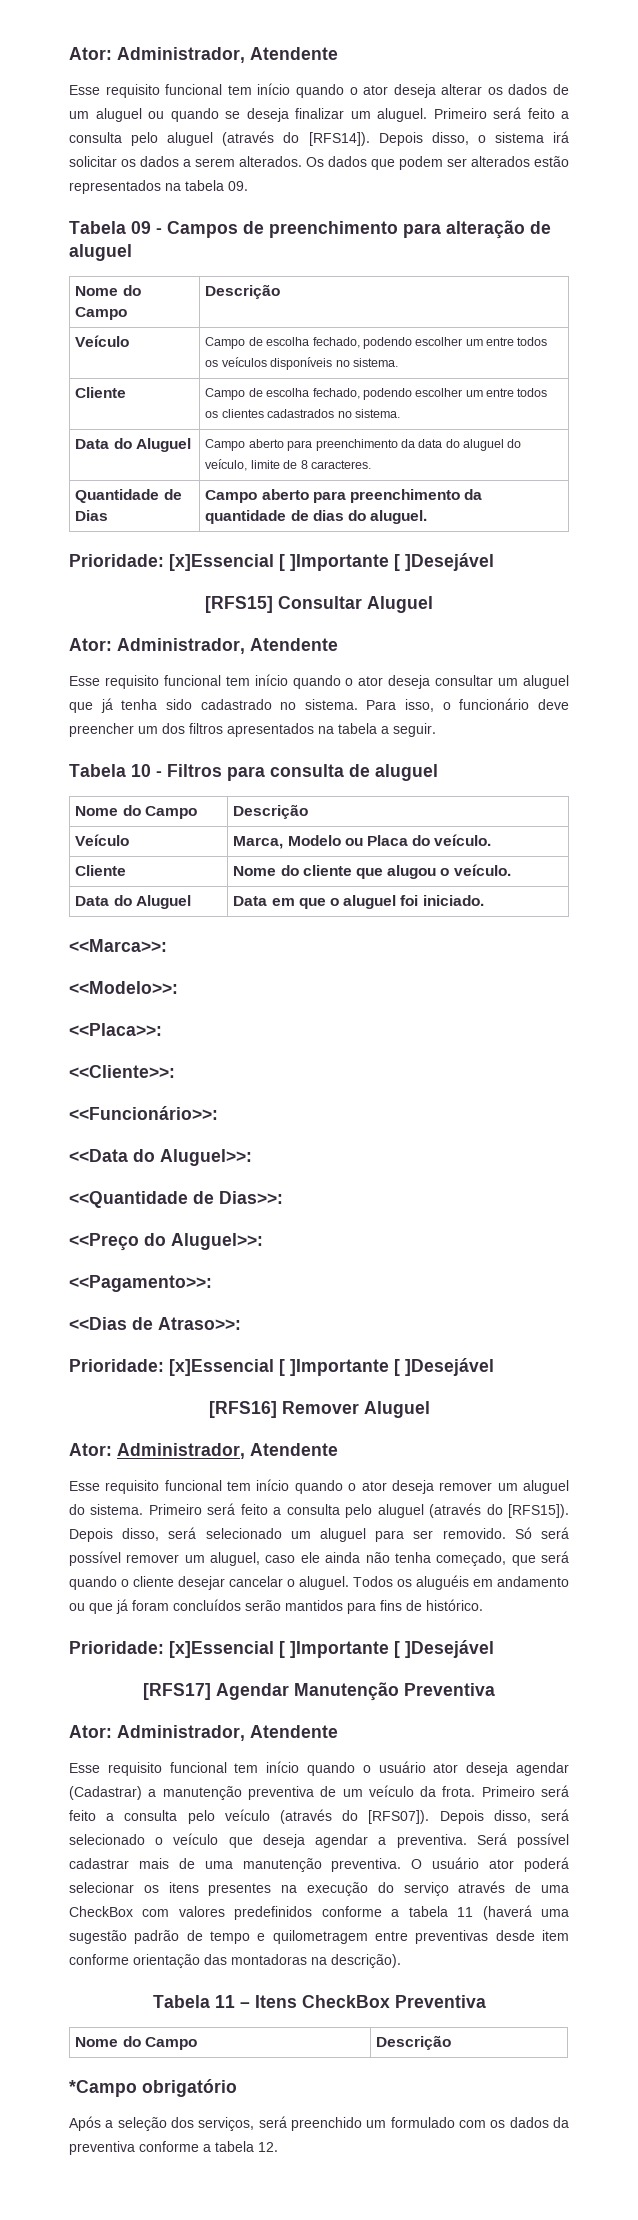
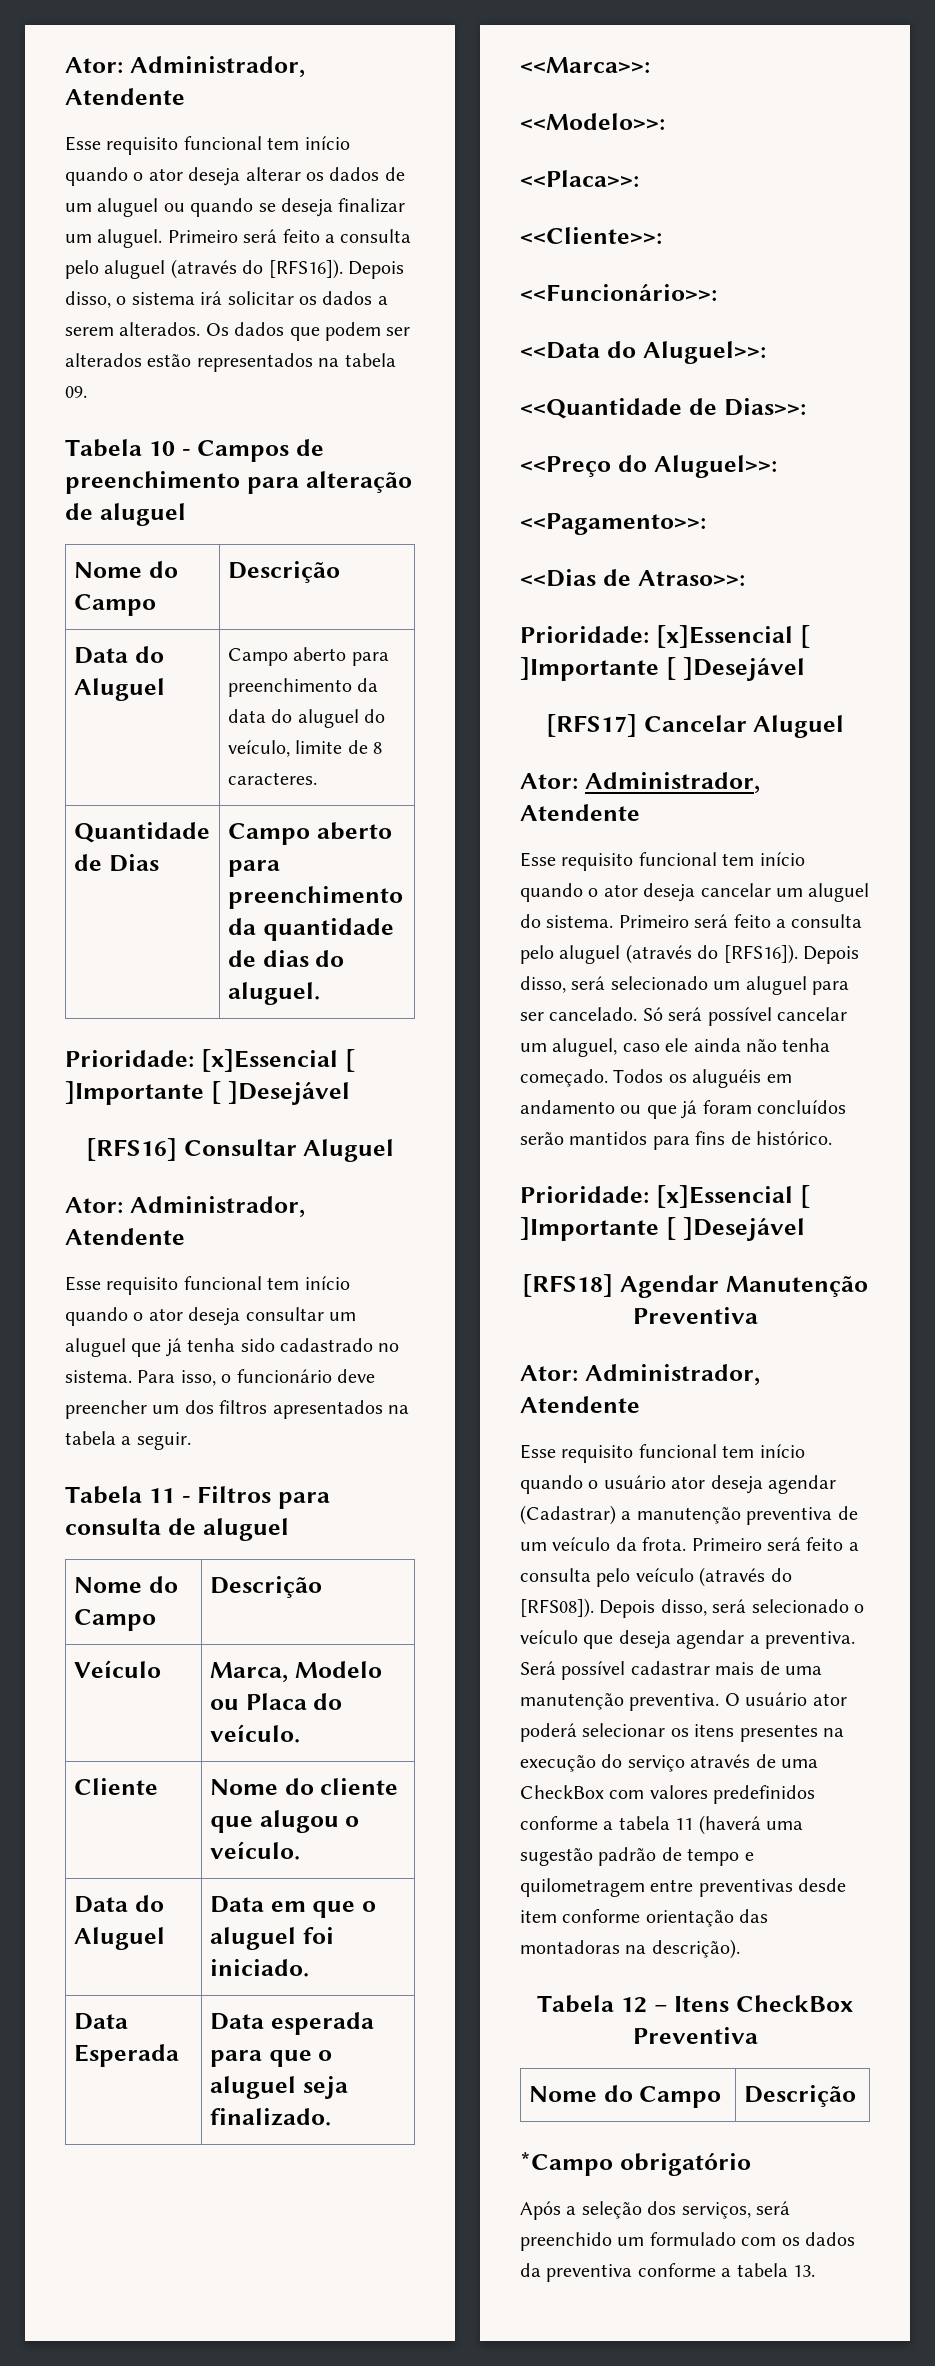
[308,132,370,146] [RFS14]). -> [268,259,343,279] [RFS16]).
[131,221,151,234] 09 -> [148,441,175,456] 10
[75,335,130,347] [205,337,548,349] [205,357,398,370] [75,387,127,398] [205,388,548,400] [205,409,400,418] // Veículo | Campo de escolha fechado, podendo escolher um entre todos os veículos disponíveis no sistema. // Cliente | Campo de escolha fechado, podendo escolher um entre todos os clientes cadastrados no sistema. -> (340, 572) none
[205,596,273,613] [RFS15] -> [85,1138,177,1161] [RFS16]
[131,764,151,777] 10 -> [148,1488,175,1503] 11
(484, 900) none -> [73,2013,128,2030] [73,2044,179,2067] [209,2012,374,2035] [209,2050,333,2067] [209,2076,348,2099] [209,2108,331,2126] // Data Esperada | Data esperada para que o aluguel seja finalizado.
[208,1401,359,1418] [RFS16] Remover -> [545,714,747,737] [RFS17] Cancelar
[439,1482,493,1491] remover -> [700,883,771,897] cancelar
[507,1504,569,1518] [RFS15]). -> [723,944,798,964] [RFS16]).
[442,1528,506,1539] removido. -> [549,1007,638,1021] cancelado.
[126,1554,180,1563] remover -> [777,1007,847,1021] cancelar
[436,1551,569,1566] [69,1576,349,1590] começado, que será quando o cliente desejar cancelar o aluguel. -> [520,1069,608,1087] começado.
[143,1683,211,1700] [RFS17] -> [522,1274,614,1297] [RFS18]
[368,1810,430,1824] [RFS07]). -> [520,1598,594,1618] [RFS08]).
[214,1995,235,2008] 11 -> [620,1997,647,2013] 12
[258,2142,278,2152] 12. -> [793,2265,815,2277] 13.

